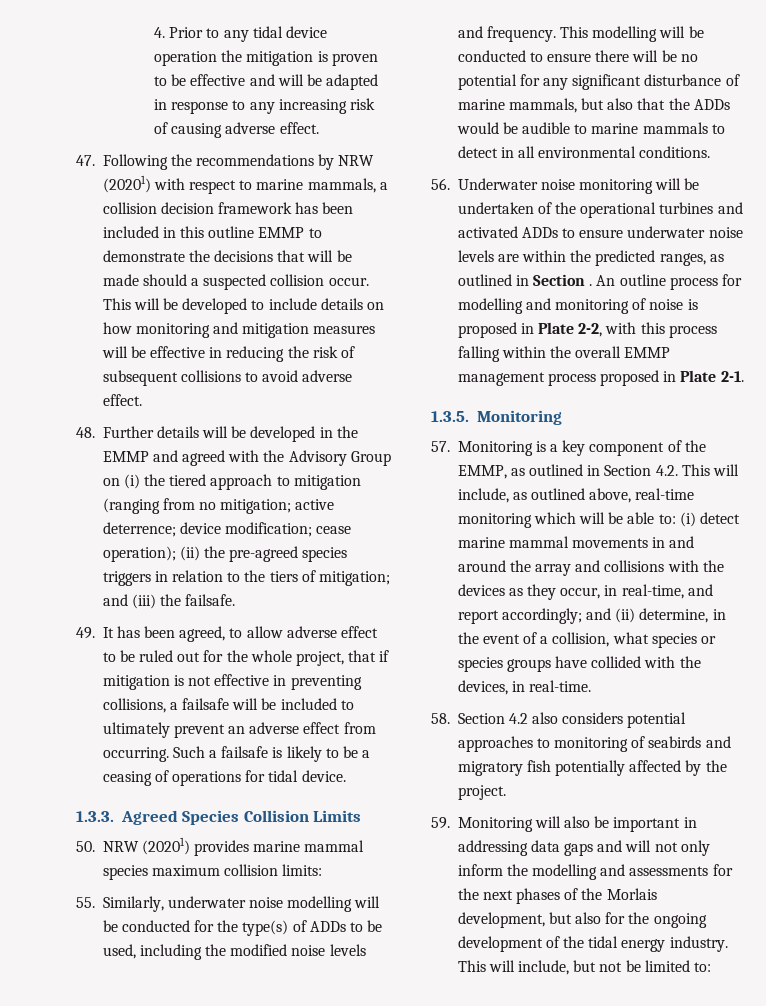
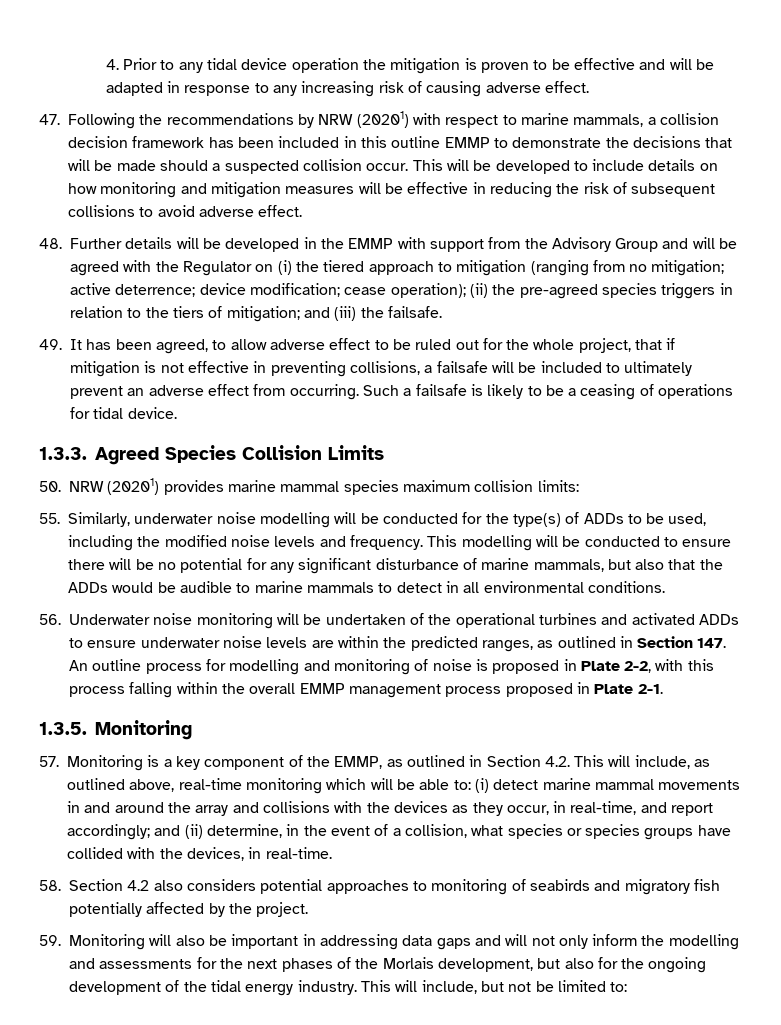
[152,450,178,462] and -> [397,237,738,252] with support from the Advisory Group and will be
[288,450,391,466] Advisory Group -> [182,261,252,276] Regulator
[589,284,593,286] . -> [697,638,727,648] 147.

